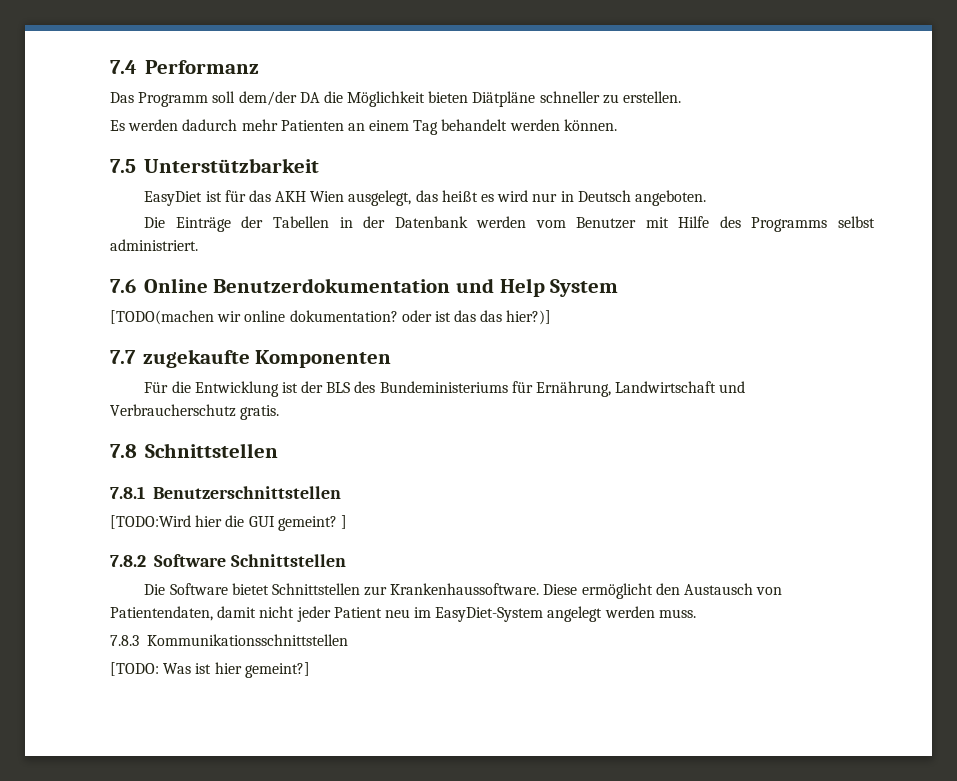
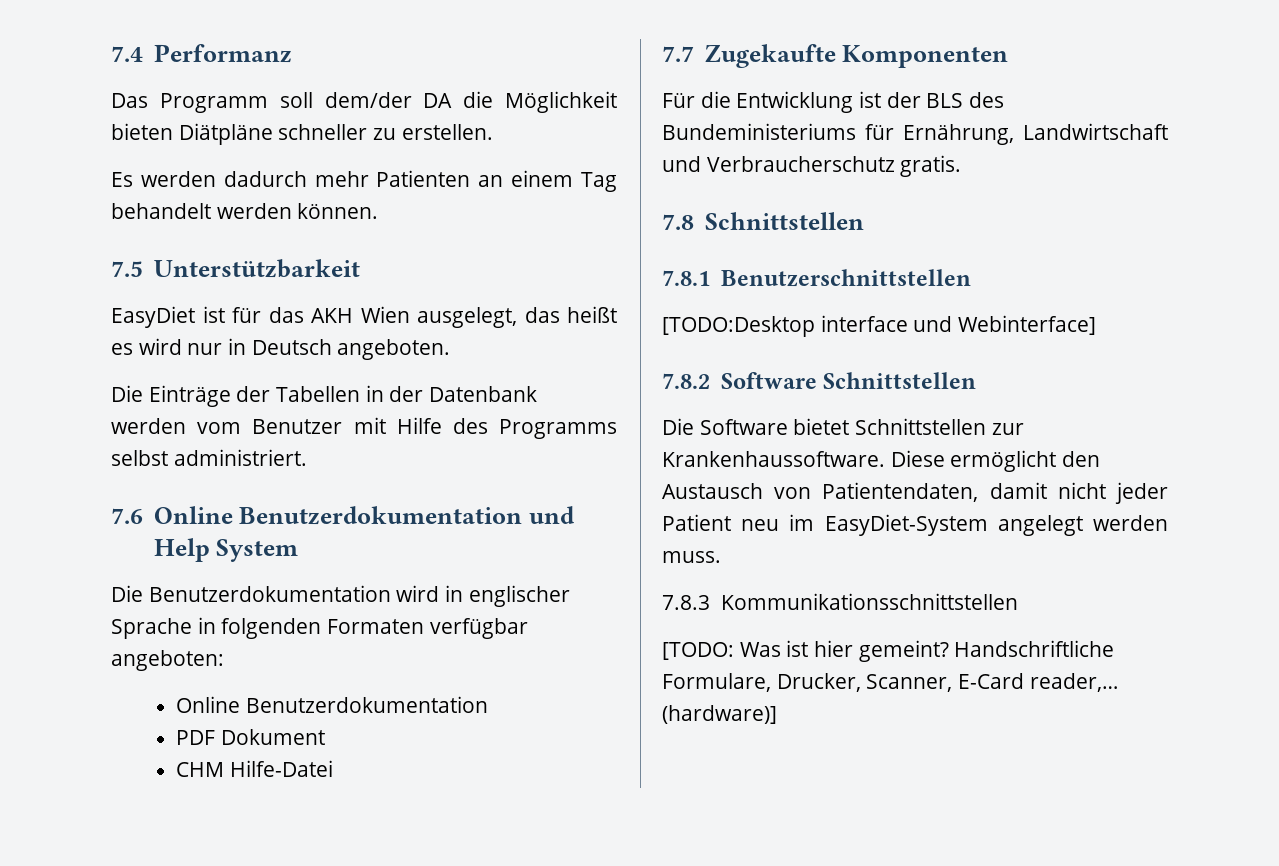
[110,310,552,325] [TODO(machen wir online dokumentation? oder ist das das hier?)] -> [111,585,570,607] [111,617,528,639] [111,650,224,671] [176,696,488,713] [176,729,325,745] [176,760,333,777] Die Benutzerdokumentation wird in englischer Sprache in folgenden Formaten verfügbar angeboten: // Online Benutzerdokumentation // PDF Dokument // CHM Hilfe-Datei
[142,349,250,368] zugekaufte -> [704,44,836,68] Zugekaufte
[110,515,347,531] [TODO:Wird hier die GUI gemeint? ] -> [662,315,1097,337] [TODO:Desktop interface und Webinterface]
[244,662,310,678] gemeint?] -> [858,640,1115,662] [662,673,1118,692] [662,705,777,724] gemeint? Handschriftliche Formulare, Drucker, Scanner, E-Card reader,… (hardware)]

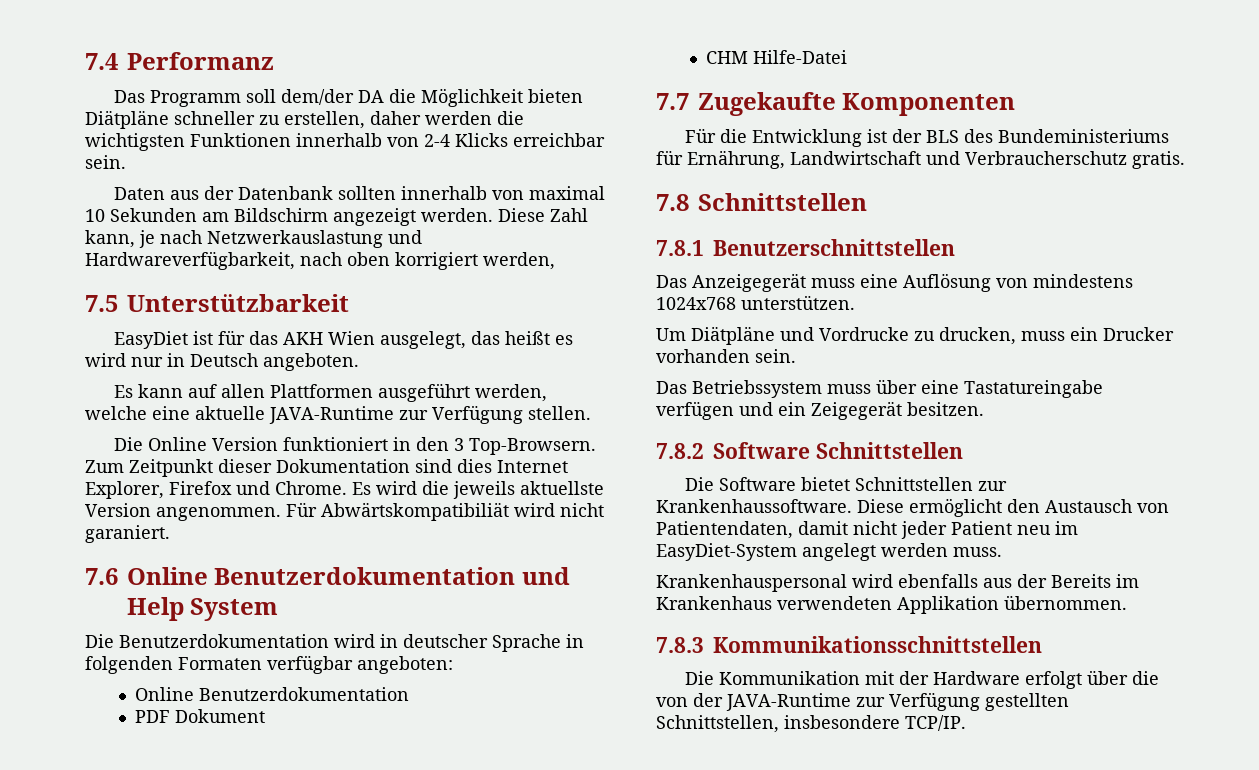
[401,124,493,140] [111,170,618,192] [111,203,379,219] erstellen. // Es werden dadurch mehr Patienten an einem Tag behandelt werden können. -> [284,111,524,129] [85,133,605,151] [85,155,126,169] [114,186,606,200] [85,208,588,226] [85,230,422,248] [85,251,555,270] erstellen, daher werden die wichtigsten Funktionen innerhalb von 2-4 Klicks erreichbar sein. // Daten aus der Datenbank sollten innerhalb von maximal 10 Sekunden am Bildschirm angezeigt werden. Diese Zahl kann, je nach Netzwerkauslastung und Hardwareverfügbarkeit, nach oben korrigiert werden,
[111,385,538,407] [111,417,617,439] [111,449,307,466] Die Einträge der Tabellen in der Datenbank werden vom Benutzer mit Hilfe des Programms selbst administriert. -> [114,383,548,402] [85,405,591,424] [114,437,597,455] [85,459,568,477] [85,481,604,499] [85,502,604,521] [85,525,170,543] Es kann auf allen Plattformen ausgeführt werden, welche eine aktuelle JAVA-Runtime zur Verfügung stellen. // Die Online Version funktioniert in den 3 Top-Browsern. Zum Zeitpunkt dieser Dokumentation sind dies Internet Explorer, Firefox und Chrome. Es wird die jeweils aktuellste Version angenommen. Für Abwärtskompatibiliät wird nicht garaniert.
[468,585,570,607] englischer -> [403,634,488,648] deutscher
[662,315,1097,337] [TODO:Desktop interface und Webinterface] -> [656,273,1133,292] [656,295,855,310] [656,326,1174,345] [656,349,796,363] [656,379,1103,398] [656,401,984,420] Das Anzeigegerät muss eine Auflösung von mindestens 1024x768 unterstützen. // Um Diätpläne und Vordrucke zu drucken, muss ein Drucker vorhanden sein. // Das Betriebssystem muss über eine Tastatureingabe verfügen und ein Zeigegerät besitzen.
[662,593,1018,610] [662,640,1115,662] [662,673,1118,692] [662,705,777,724] 7.8.3 Kommunikationsschnittstellen // [TODO: Was ist hier gemeint? Handschriftliche Formulare, Drucker, Scanner, E-Card reader,… (hardware)] -> [656,574,1139,592] [656,595,1127,614] [656,636,1042,653] [685,670,1160,689] [656,692,1069,711] [656,715,966,733] Krankenhauspersonal wird ebenfalls aus der Bereits im Krankenhaus verwendeten Applikation übernommen. // 7.8.3 Kommunikationsschnittstellen // Die Kommunikation mit der Hardware erfolgt über die von der JAVA-Runtime zur Verfügung gestellten Schnittstellen, insbesondere TCP/IP.

